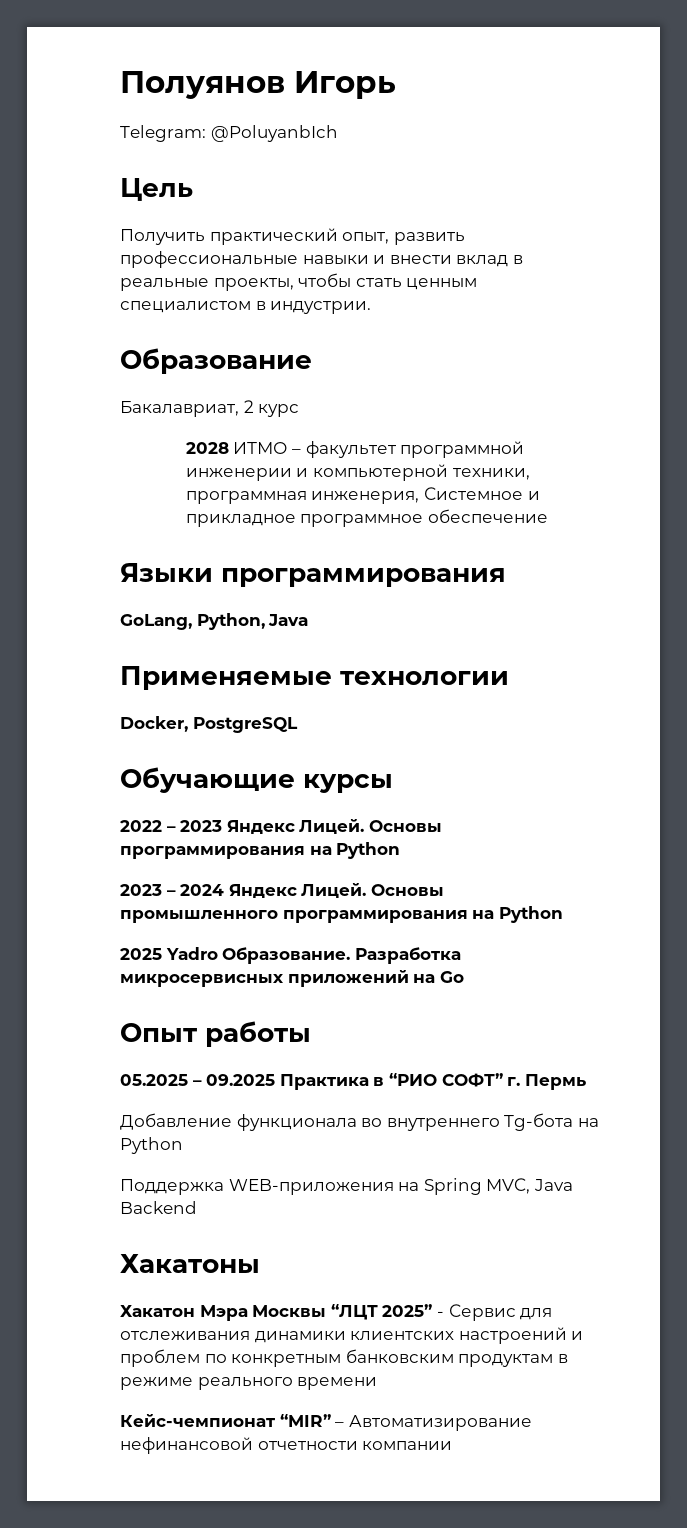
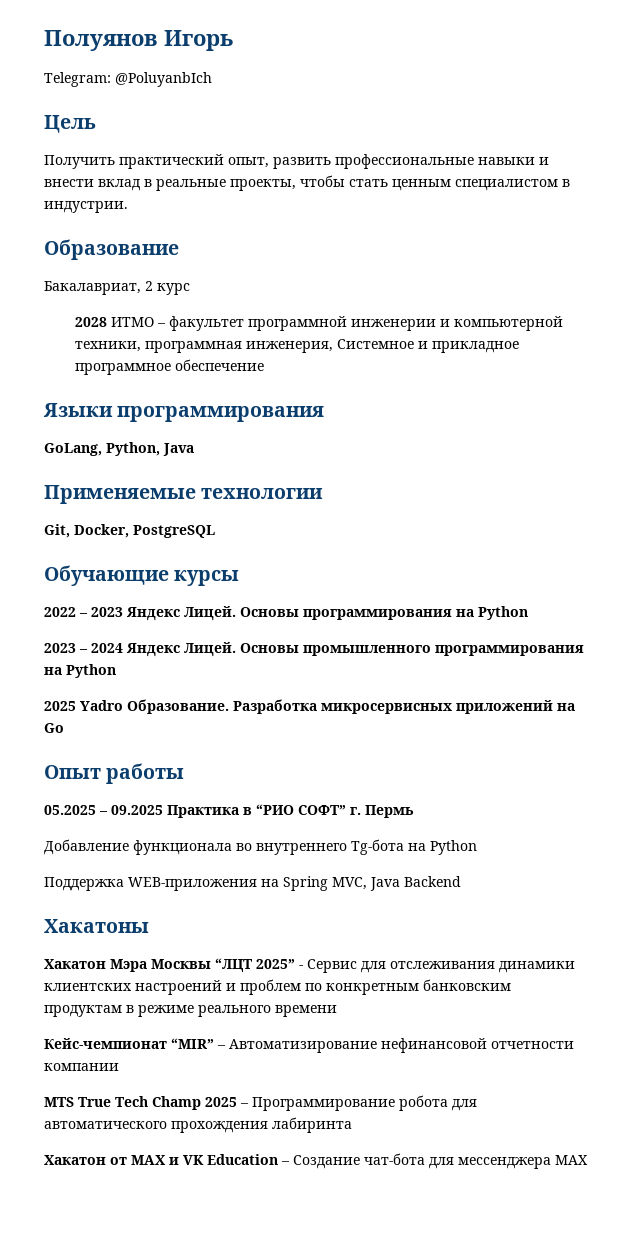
(509, 678) none -> [44,524,70,538] Git,
(453, 1445) none -> [44,1095,477,1111] [44,1117,352,1133] [44,1153,588,1169] // MTS True Tech Champ 2025 – Программирование робота для автоматического прохождения лабиринта // Хакатон от MAX и VK Education – Создание чат-бота для мессенджера MAX

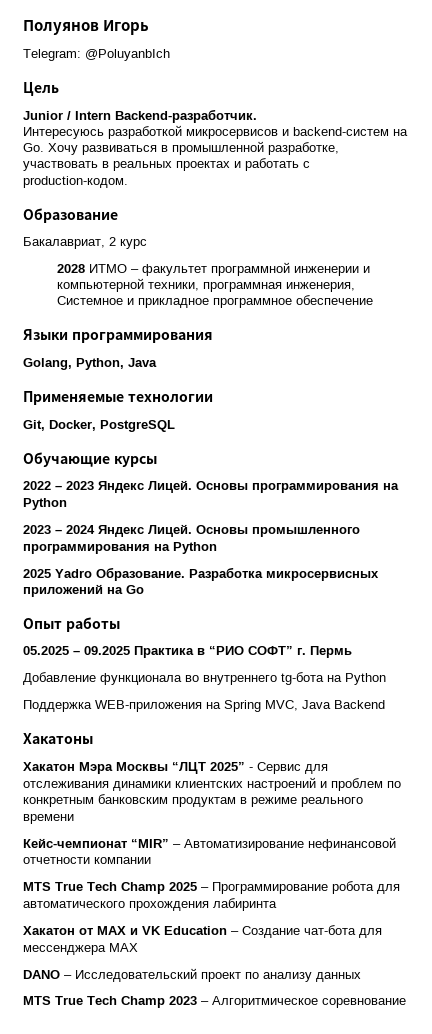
[44,154,549,169] [44,175,570,191] [44,201,128,213] Получить практический опыт, развить профессиональные навыки и внести вклад в реальные проекты, чтобы стать ценным специалистом в индустрии. -> [23,109,257,123] [23,125,408,139] [23,141,339,155] [23,158,310,171] [23,176,128,188] Junior / Intern Backend-разработчик. // Интересуюсь разработкой микросервисов и backend-систем на Go. Хочу развиваться в промышленной разработке, участвовать в реальных проектах и работать с production-кодом.
[44,443,102,456] GoLang, -> [23,358,72,370] Golang,
[351,839,404,855] Tg-бота -> [281,672,324,685] tg-бота
(588, 1160) none -> [23,968,361,982] [23,996,406,1008] // DANO – Исследовательский проект по анализу данных // MTS True Tech Champ 2023 – Алгоритмическое соревнование

